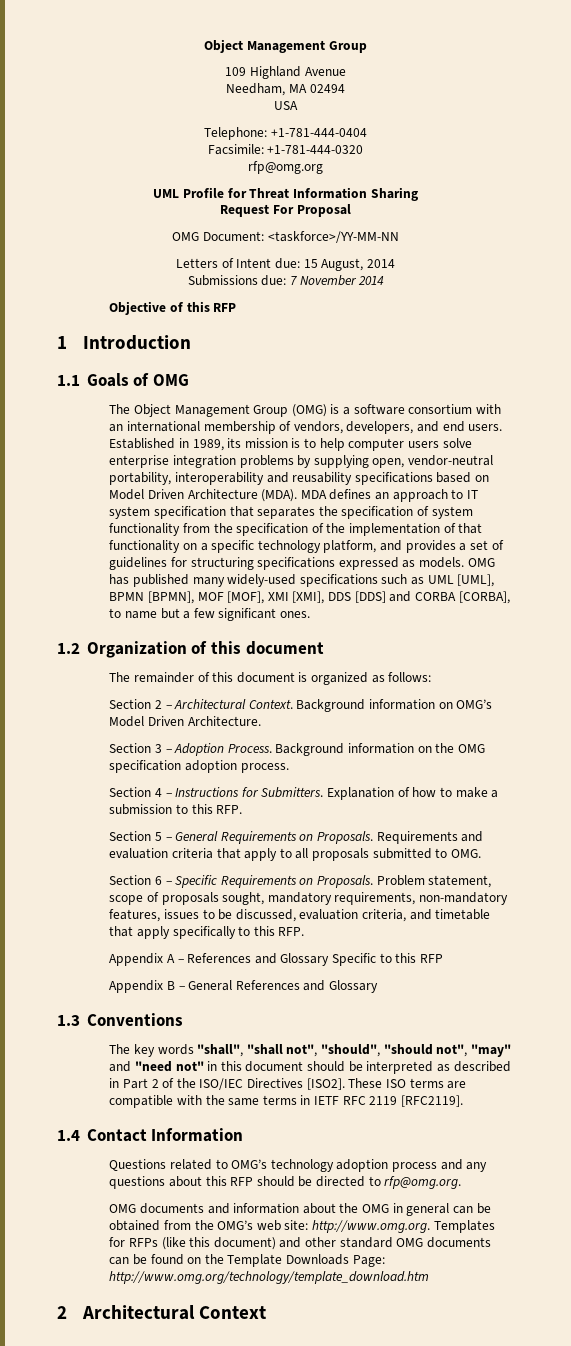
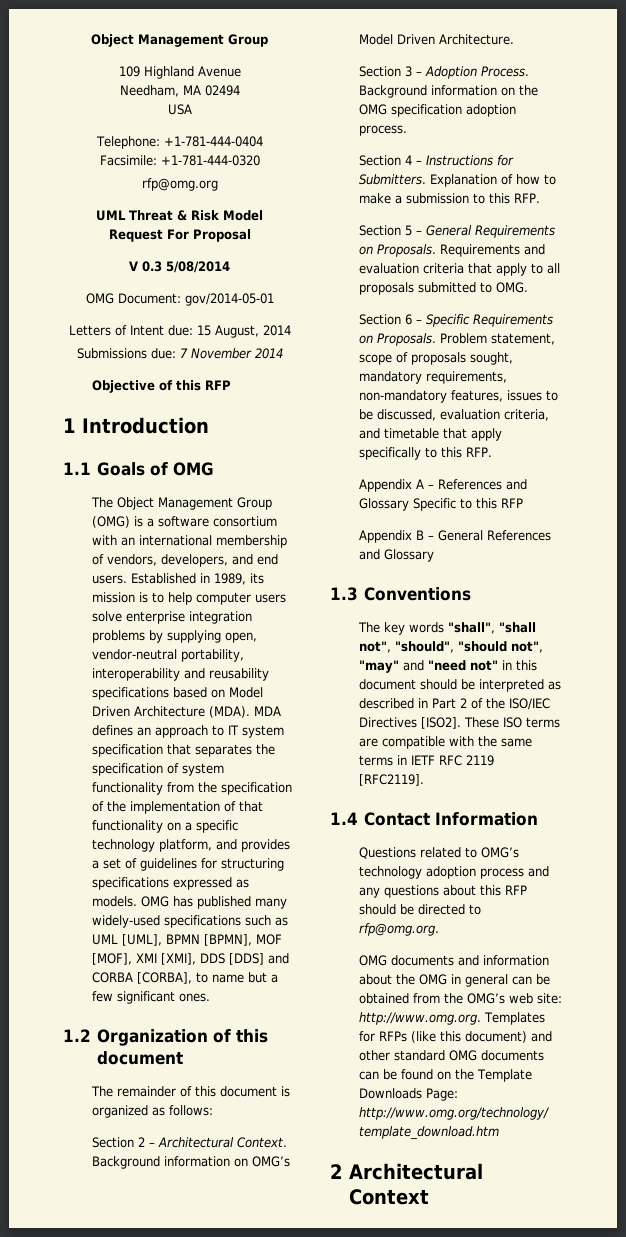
[183,187,418,201] Profile for Threat Information Sharing -> [129,210,263,221] Threat & Risk Model
(351, 210) none -> [129,261,230,273] // V 0.3 5/08/2014
[267,231,399,243] <taskforce>/YY-MM-NN -> [184,293,274,306] gov/2014-05-01

